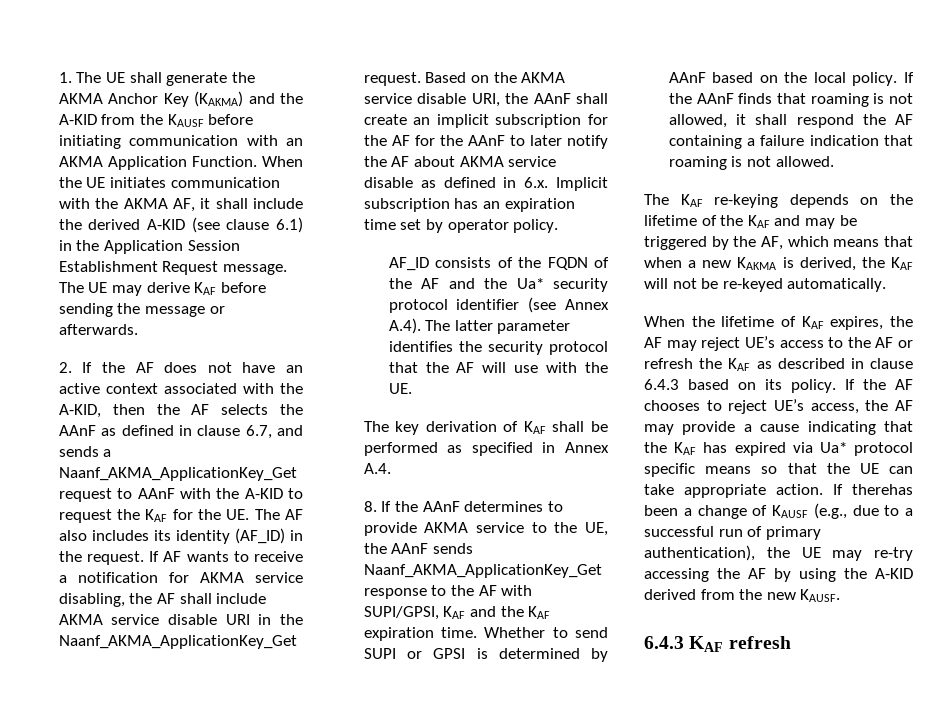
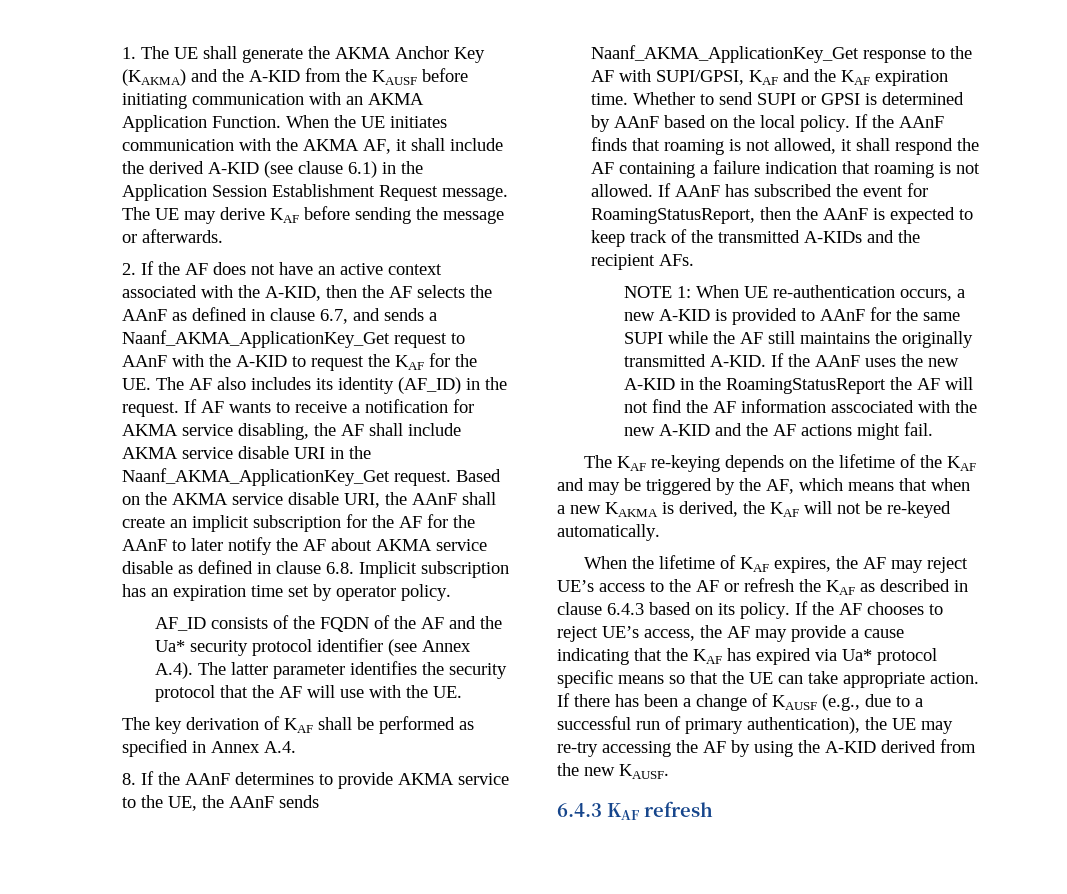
[524,177,549,188] 6.x. -> [275,561,354,574] clause 6.8.
(834, 161) none -> [657,183,928,197] [590,207,973,224] [590,229,920,247] [590,254,694,270] [624,285,966,301] [624,307,961,325] [624,331,974,348] [624,353,960,367] [624,377,974,394] [624,399,978,413] [624,422,934,440] If AAnF has subscribed the event for RoamingStatusReport, then the AAnF is expected to keep track of the transmitted A-KIDs and the recipient AFs. // NOTE 1: When UE re-authentication occurs, a new A-KID is provided to AAnF for the same SUPI while the AF still maintains the originally transmitted A-KID. If the AAnF uses the new A-KID in the RoamingStatusReport the AF will not find the AF information asscociated with the new A-KID and the AF actions might fail.
[852,484,913,495] therehas -> [574,694,639,707] there has

